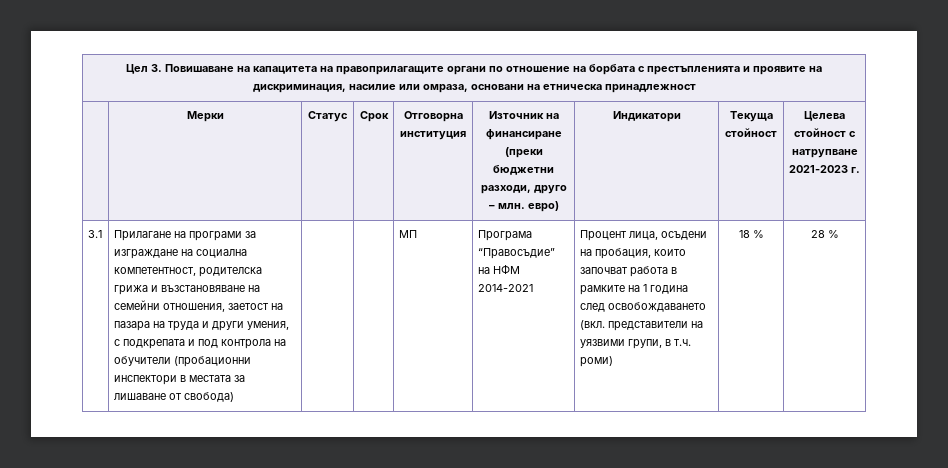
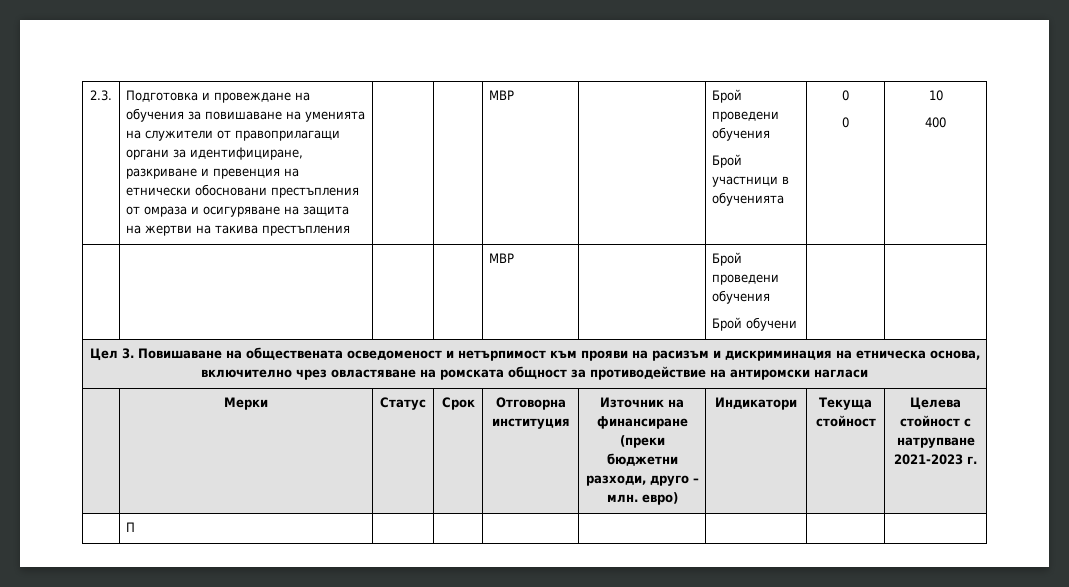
[125,64,822,75] [252,84,696,93] Цел 3. Повишаване на капацитета на правоприлагащите органи по отношение на борбата с престъпленията и проявите на дискриминация, насилие или омраза, основани на етническа принадлежност -> [90,90,112,101] [126,90,311,103] [126,108,366,122] [126,130,341,141] [126,147,304,160] [126,168,300,179] [126,184,360,198] [126,206,350,217] [126,225,351,236] [489,90,515,100] [712,89,743,103] [712,111,780,122] [712,127,771,141] [712,154,743,168] [712,176,790,187] [712,192,785,206] [842,90,849,101] [842,117,849,128] [928,90,943,101] [925,117,946,128] [489,253,515,263] [712,252,743,266] [712,274,780,285] [712,290,771,304] [712,317,798,331] [89,347,980,361] [201,366,868,380] 2.3. | Подготовка и провеждане на обучения за повишаване на уменията на служители от правоприлагащи органи за идентифициране, разкриване и превенция на етнически обосновани престъпления от омраза и осигуряване на защита на жертви на такива престъпления | | | МВР | | Брой проведени обучения // Брой участници в обученията | 0 // 0 | 10 // 400 // | | | | МВР | | Брой проведени обучения // Брой обучени | | // Цел 3. Повишаване на обществената осведоменост и нетърпимост към прояви на расизъм и дискриминация на етническа основа, включително чрез овластяване на ромската общност за противодействие на антиромски нагласи
[87,230,102,238] [113,230,256,241] [113,249,247,259] [113,267,262,277] [113,285,260,295] [113,300,283,312] [113,321,289,331] [113,339,286,349] [113,356,251,367] [113,375,245,385] [113,392,234,402] [398,230,417,238] [477,230,532,241] [477,248,555,259] [477,265,520,274] [477,284,533,292] [579,230,707,241] [579,248,686,259] [579,266,677,277] [579,284,688,295] [579,302,706,312] [579,320,703,331] [579,339,691,349] [579,356,613,367] [738,230,764,238] [810,230,839,238] 3.1 | Прилагане на програми за изграждане на социална компетентност, родителска грижа и възстановяване на семейни отношения, заетост на пазара на труда и други умения, с подкрепата и под контрола на обучители (пробационни инспектори в местата за лишаване от свобода) | | | МП | Програма “Правосъдие” на НФМ 2014-2021 | Процент лица, осъдени на пробация, които започват работа в рамките на 1 година след освобождаването (вкл. представители на уязвими групи, в т.ч. роми) | 18 % | 28 % -> [126,522,136,532] | П | | | | | | |

